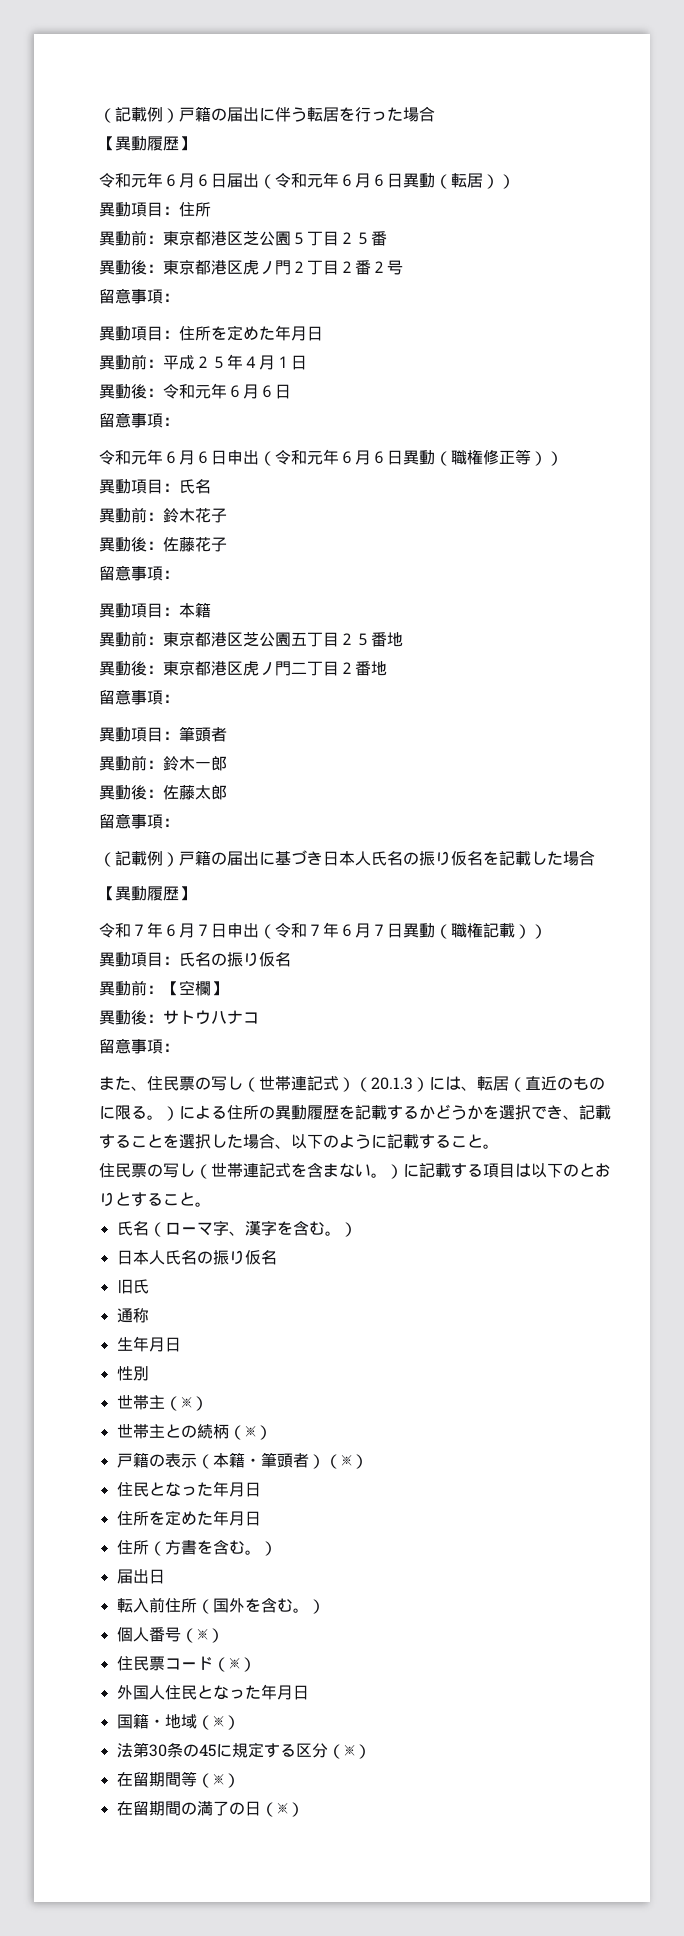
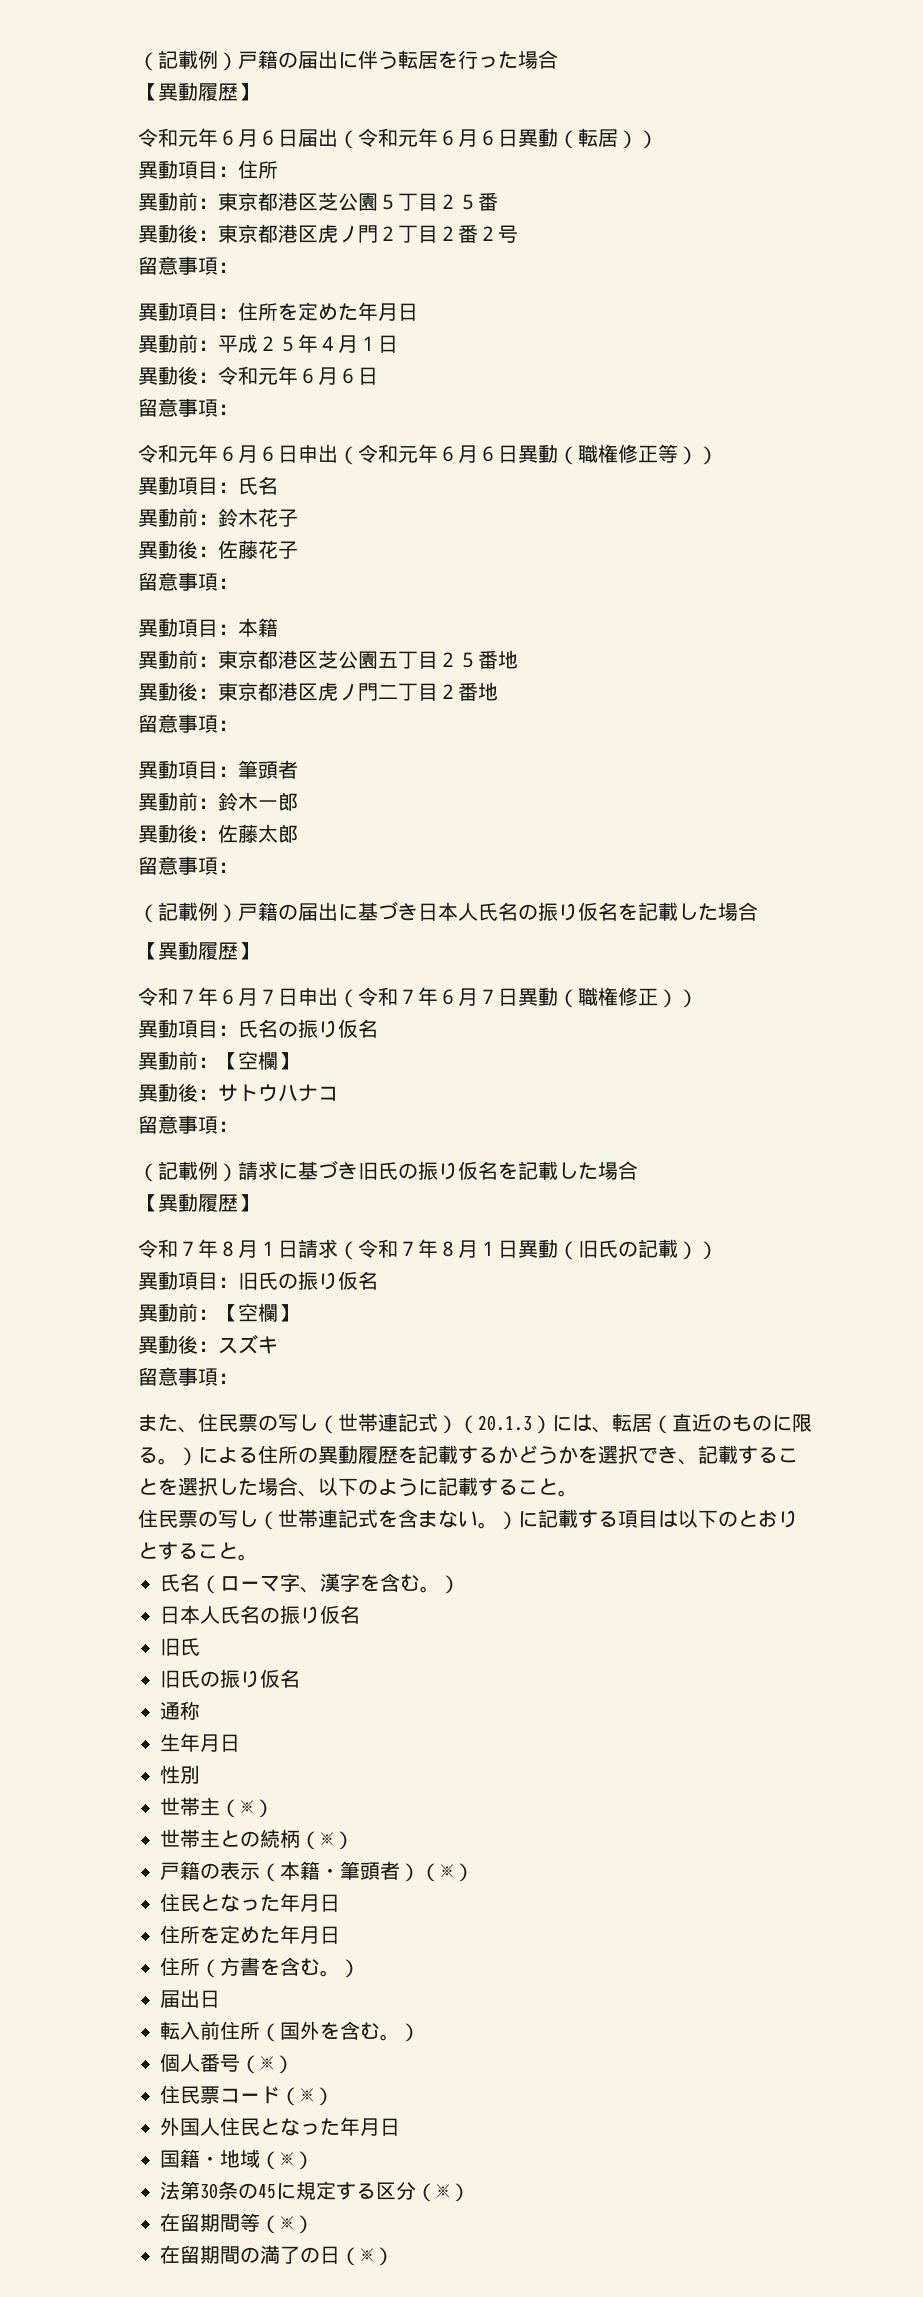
[483,923,516,938] 記載 -> [618,987,659,1006] 修正
(180, 1047) none -> [138,1160,639,1182] [138,1193,259,1212] [138,1239,719,1260] [138,1271,379,1290] [138,1303,299,1322] [138,1334,279,1354] [138,1367,239,1386] // （記載例）請求に基づき旧氏の振り仮名を記載した場合 // 【異動履歴】 // 令和７年８月１日請求（令和７年８月１日異動（旧氏の記載）） // 異動項目：旧氏の振り仮名 // 異動前：【空欄】 // 異動後：スズキ // 留意事項：
(149, 1286) none -> [160,1669,301,1688] // 旧氏の振り仮名

